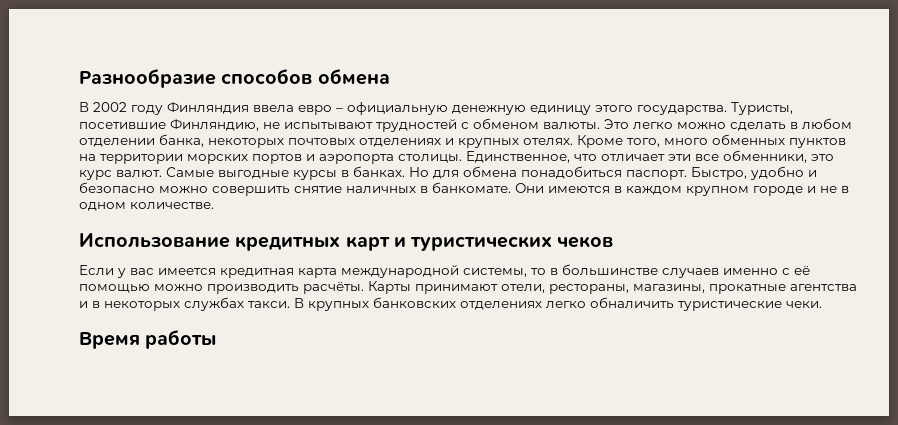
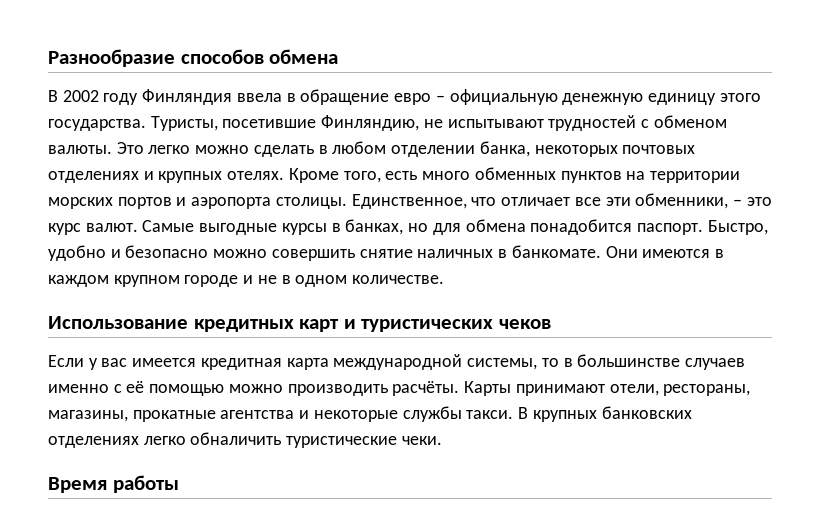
(294, 108) none -> [286,89,390,105] в обращение
(660, 142) none -> [385,171,418,180] есть
[668,150,807,163] эти все обменники, -> [574,193,742,209] все эти обменники, –
[353,166,429,177] банках. Но -> [345,219,429,235] банках, но
[521,166,622,179] понадобиться -> [530,219,633,235] понадобится
[92,297,244,311] в некоторых службах -> [313,406,462,422] некоторые службы

